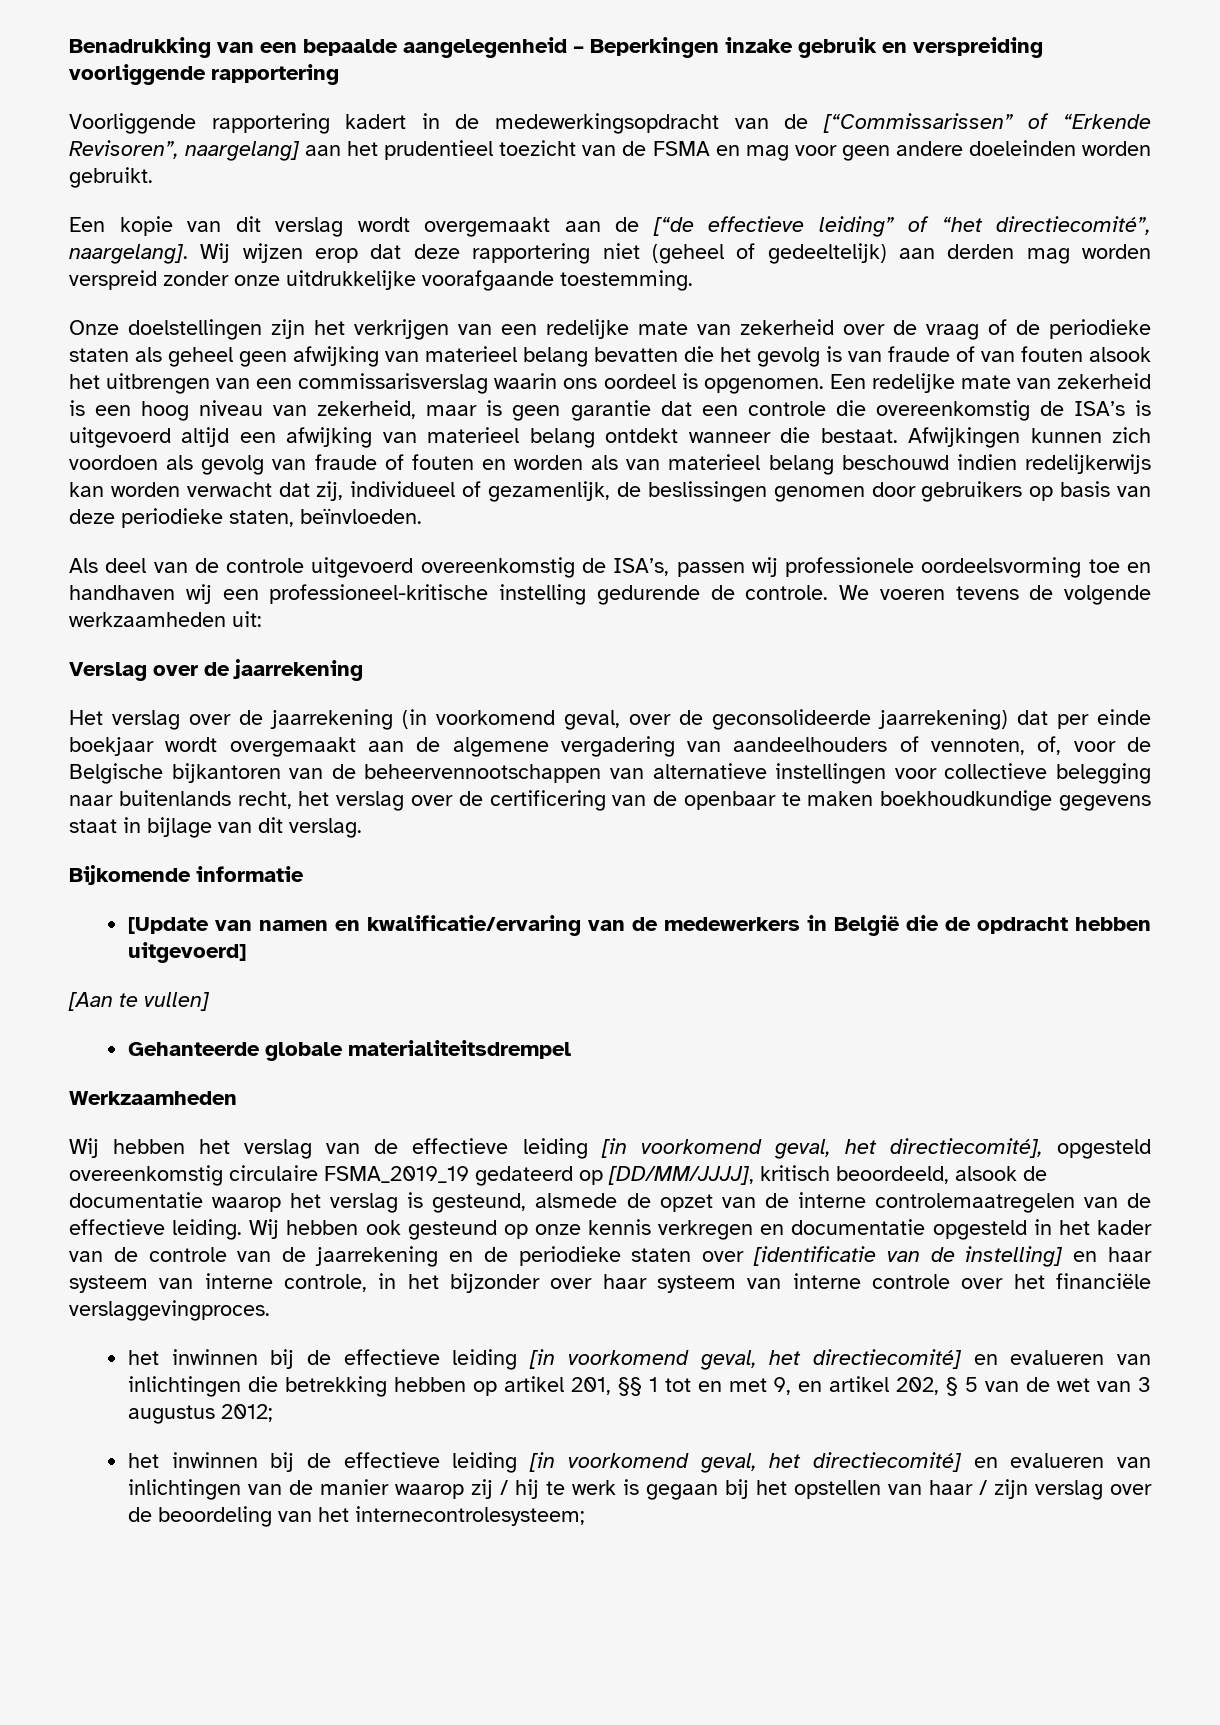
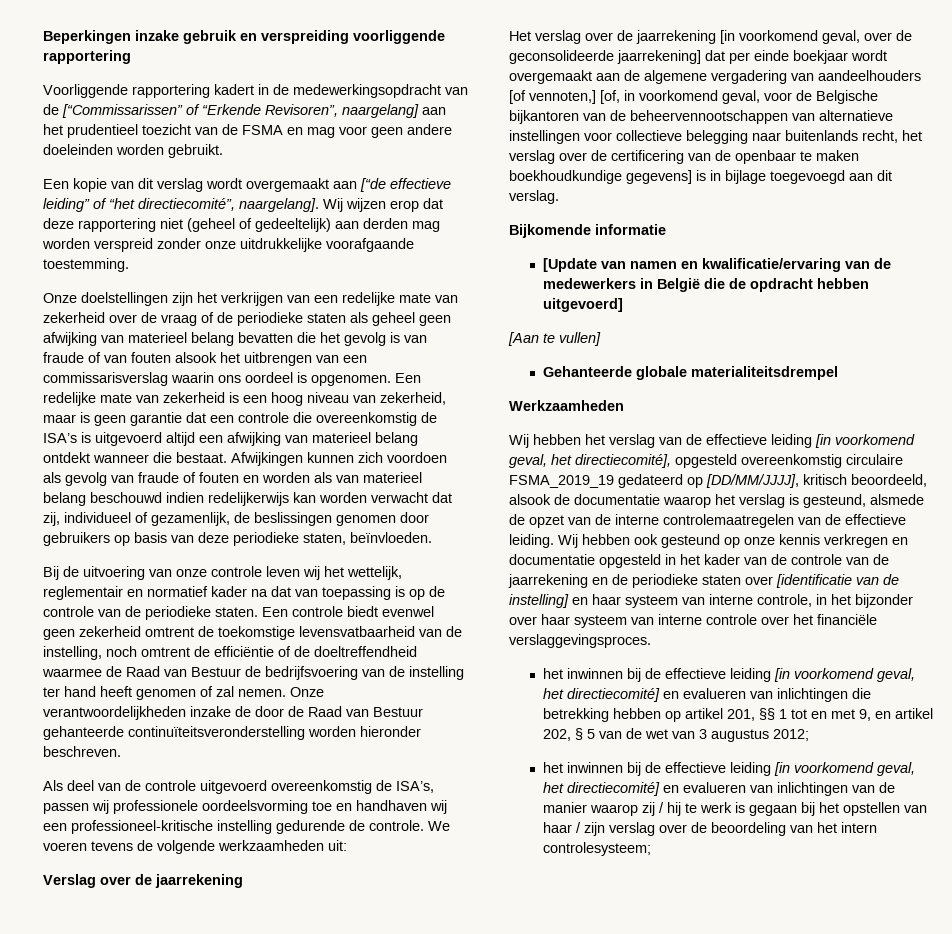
[69,37,584,58] Benadrukking van een bepaalde aangelegenheid – -> (43, 37) none
[615,217,639,232] de -> (357, 185) none
(422, 516) none -> [43,566,402,580] [43,586,445,600] [43,606,434,620] [43,626,462,640] [43,646,417,660] [42,666,464,680] [43,686,324,700] [43,706,423,720] [43,726,421,740] [43,746,121,757] // Bij de uitvoering van onze controle leven wij het wettelijk, reglementair en normatief kader na dat van toepassing is op de controle van de periodieke staten. Een controle biedt evenwel geen zekerheid omtrent de toekomstige levensvatbaarheid van de instelling, noch omtrent de efficiëntie of de doeltreffendheid waarmee de Raad van Bestuur de bedrijfsvoering van de instelling ter hand heeft genomen of zal nemen. Onze verantwoordelijkheden inzake de door de Raad van Bestuur gehanteerde continuïteitsveronderstelling worden hieronder beschreven.
[402,709,427,729] (in -> [720,30,735,44] [in
[878,709,1008,730] jaarrekening) -> [617,50,701,64] jaarrekening]
[899,736,1062,755] of vennoten, of, -> [509,90,760,104] [of vennoten,] [of, in voorkomend geval,
[1059,795,1152,811] [69,817,252,838] gegevens staat in bijlage van -> [626,170,873,184] gegevens] is in bijlage toegevoegd aan
[69,1300,270,1321] verslaggevingproces. -> [509,634,651,648] verslaggevingsproces.
[354,1506,585,1526] internecontrolesysteem; -> [841,822,878,833] [543,842,652,856] intern controlesysteem;

